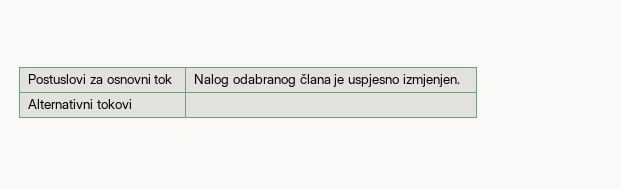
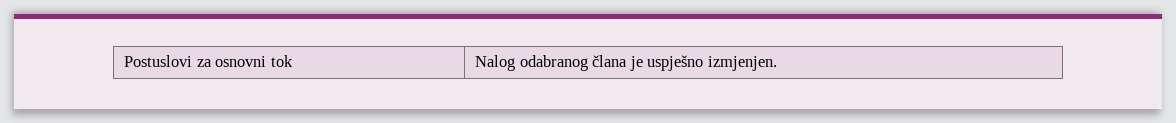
[347,74,399,87] uspjesno -> [647,55,704,71] uspješno
[28,99,132,109] // Alternativni tokovi | -> (777, 63) none

